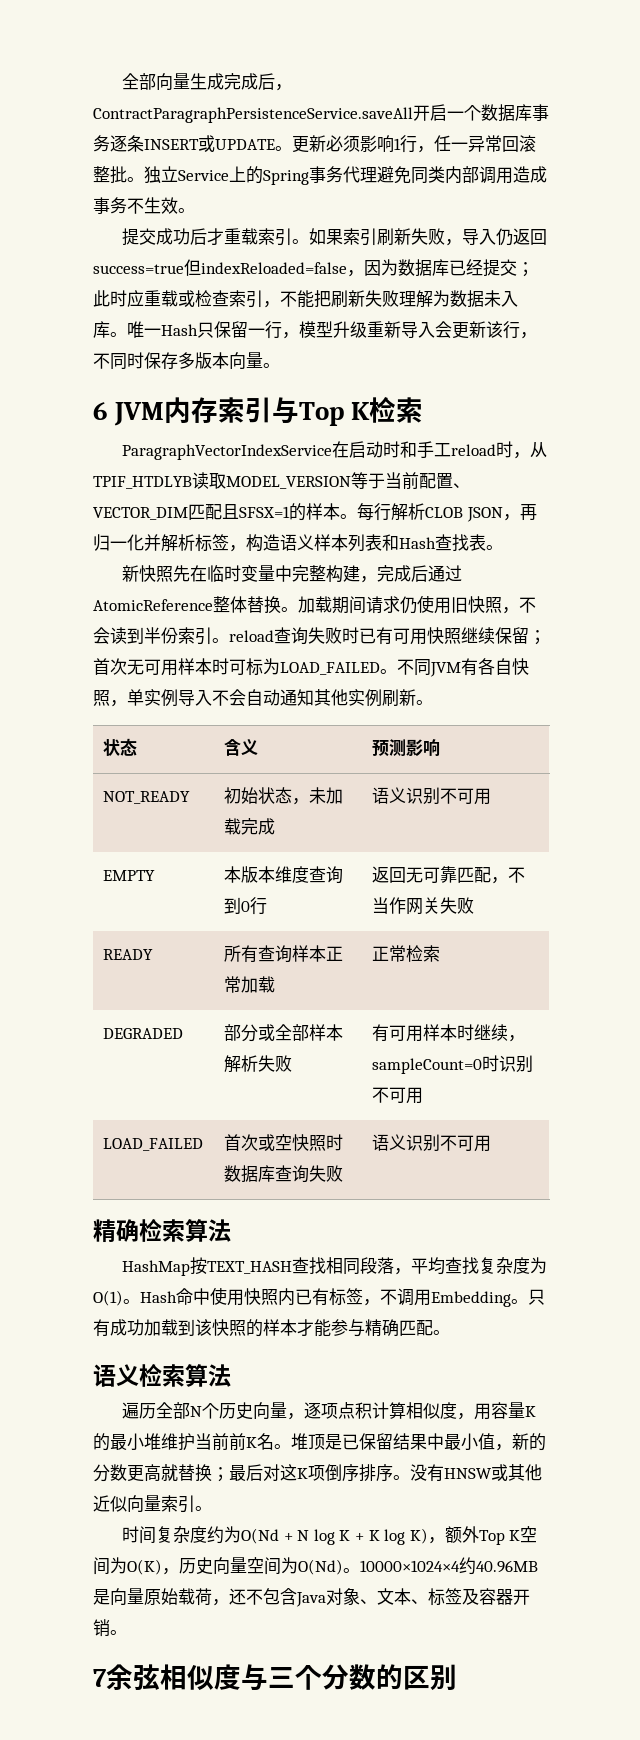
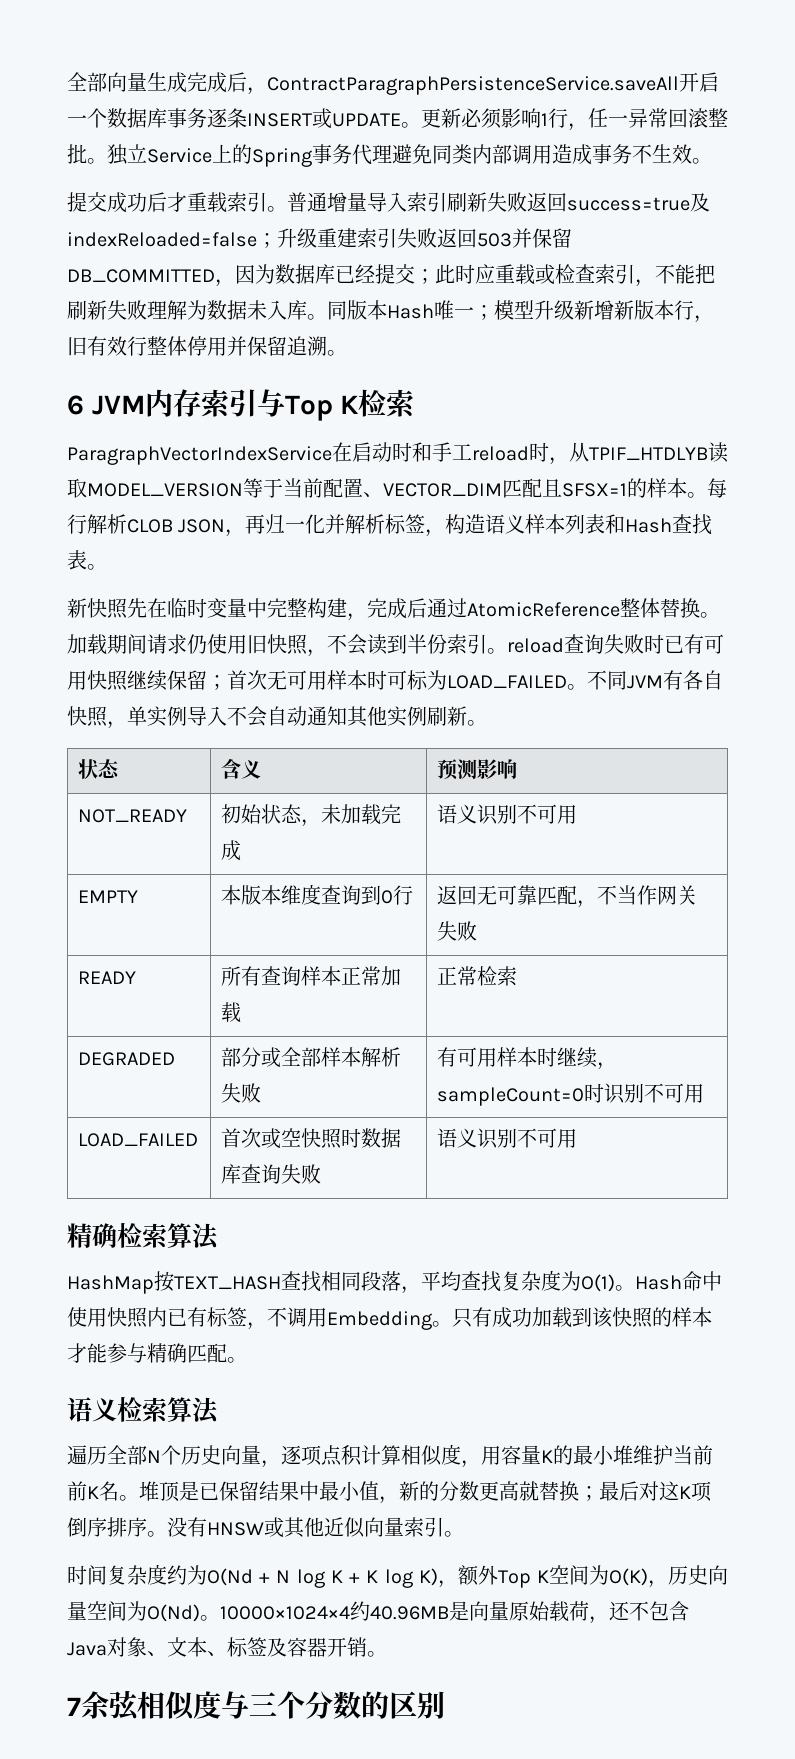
[308,228,547,246] [93,259,347,276] 如果索引刷新失败，导入仍返回success=true但indexReloaded=false -> [287,192,710,212] [67,228,572,248] [67,269,215,283] 普通增量导入索引刷新失败返回success=true及indexReloaded=false；升级重建索引失败返回503并保留DB_COMMITTED
[127,321,537,339] [93,352,263,370] 唯一Hash只保留一行，模型升级重新导入会更新该行，不同时保存多版本向量 -> [327,300,714,323] [67,336,327,356] 同版本Hash唯一；模型升级新增新版本行，旧有效行整体停用并保留追溯

